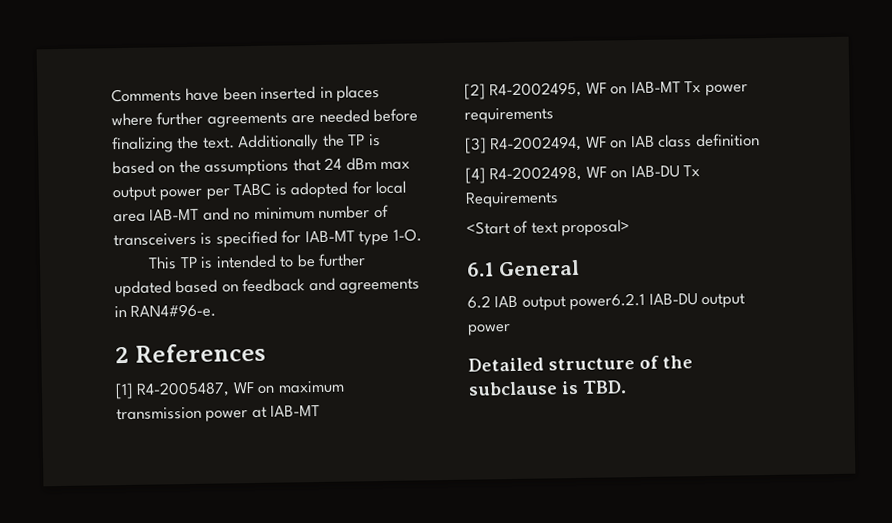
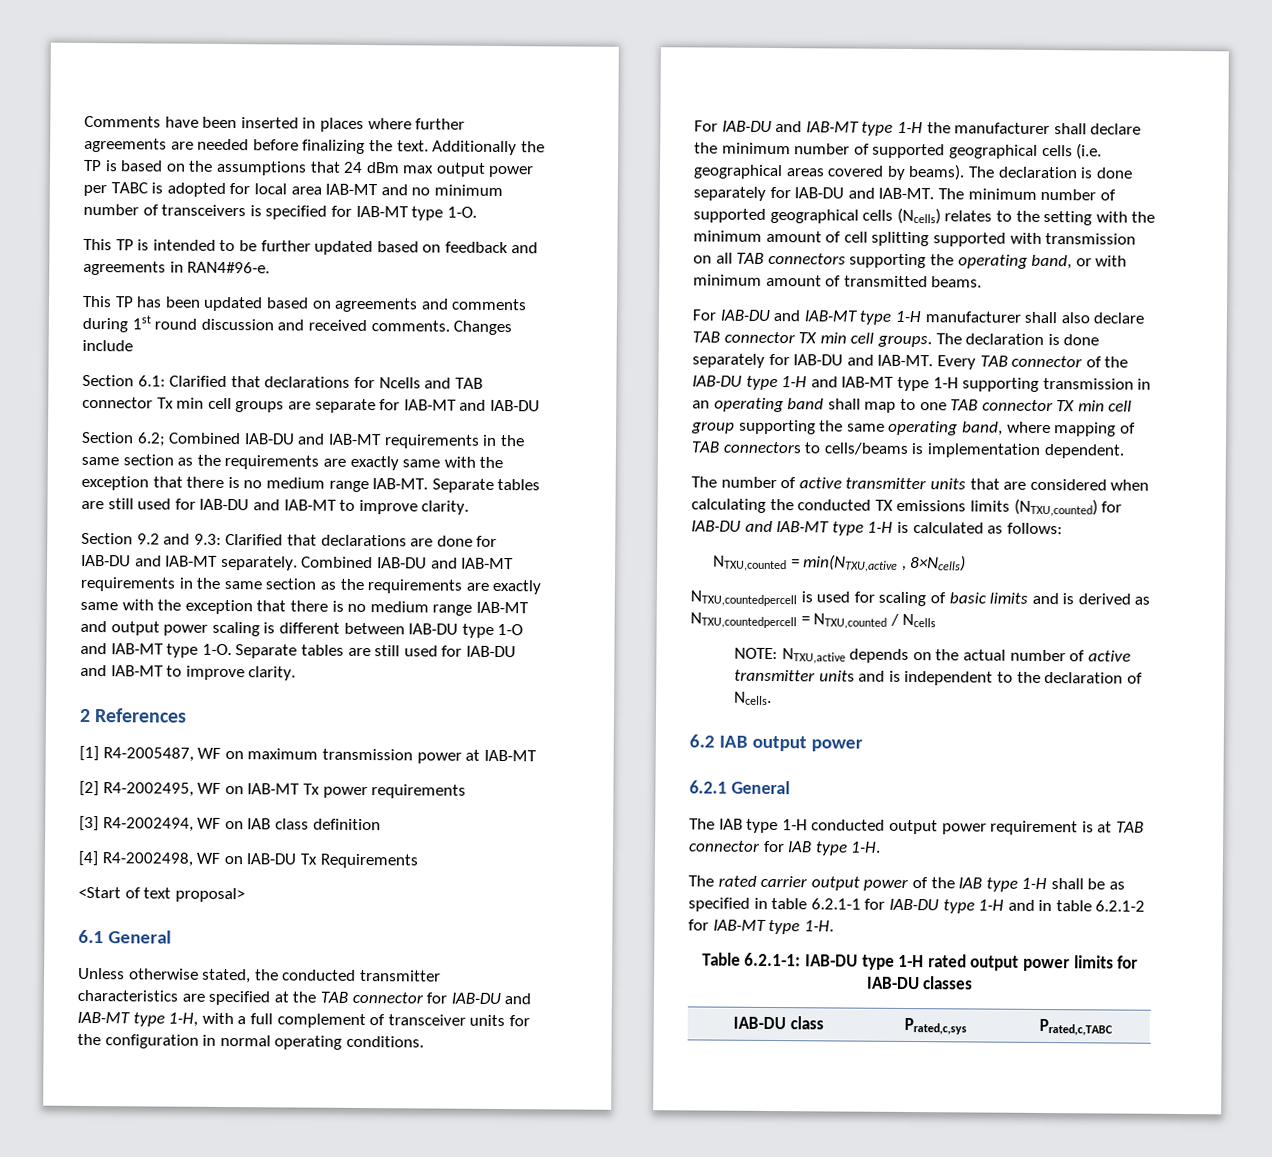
(217, 310) none -> [82,295,528,313] [82,315,513,336] [82,339,133,352] [82,374,483,389] [82,396,540,414] [81,431,525,449] [81,454,504,471] [81,475,541,493] [81,498,470,515] [81,532,498,547] [81,554,515,571] [80,576,542,595] [80,599,529,616] [80,620,524,638] [80,642,516,659] [80,664,297,681] // This TP has been updated based on agreements and comments during 1st round discussion and received comments. Changes include // Section 6.1: Clarified that declarations for Ncells and TAB connector Tx min cell groups are separate for IAB-MT and IAB-DU // Section 6.2; Combined IAB-DU and IAB-MT requirements in the same section as the requirements are exactly same with the exception that there is no medium range IAB-MT. Separate tables are still used for IAB-DU and IAB-MT to improve clarity. // Section 9.2 and 9.3: Clarified that declarations are done for IAB-DU and IAB-MT separately. Combined IAB-DU and IAB-MT requirements in the same section as the requirements are exactly same with the exception that there is no medium range IAB-MT and output power scaling is different between IAB-DU type 1-O and IAB-MT type 1-O. Separate tables are still used for IAB-DU and IAB-MT to improve clarity.
[467,292,746,311] [467,324,511,336] [468,355,693,372] [468,380,627,396] 6.2 IAB output power6.2.1 IAB-DU output power // Detailed structure of the subclause is TBD. -> [78,967,441,984] [77,989,532,1006] [77,1011,530,1029] [77,1033,424,1050] [694,120,1142,136] [694,142,1103,160] [693,163,1133,181] [693,186,1116,201] [693,207,1156,226] [693,230,1137,247] [693,252,1128,270] [693,274,983,288] [692,309,1145,325] [692,331,1100,348] [692,353,1129,370] [692,375,1152,392] [692,397,1133,413] [691,419,1136,437] [691,441,1124,459] [691,476,1150,491] [691,498,1123,517] [691,520,1063,536] [713,554,967,572] [690,590,1151,607] [690,612,937,629] [734,647,1131,664] [734,669,1143,686] [734,691,773,706] [689,734,863,752] [689,780,790,795] [689,818,1144,836] [689,840,882,856] [688,875,1126,892] [688,897,1146,914] [688,919,834,935] [701,952,1139,972] [865,976,974,990] [733,1016,824,1030] [903,1017,967,1035] [1039,1018,1113,1036] Unless otherwise stated, the conducted transmitter characteristics are specified at the TAB connector for IAB-DU and IAB-MT type 1-H, with a full complement of transceiver units for the configuration in normal operating conditions. // For IAB-DU and IAB-MT type 1-H the manufacturer shall declare the minimum number of supported geographical cells (i.e. geographical areas covered by beams). The declaration is done separately for IAB-DU and IAB-MT. The minimum number of supported geographical cells (Ncells) relates to the setting with the minimum amount of cell splitting supported with transmission on all TAB connectors supporting the operating band, or with minimum amount of transmitted beams. // For IAB-DU and IAB-MT type 1-H manufacturer shall also declare TAB connector TX min cell groups. The declaration is done separately for IAB-DU and IAB-MT. Every TAB connector of the IAB-DU type 1-H and IAB-MT type 1-H supporting transmission in an operating band shall map to one TAB connector TX min cell group supporting the same operating band, where mapping of TAB connectors to cells/beams is implementation dependent. // The number of active transmitter units that are considered when calculating the conducted TX emissions limits (NTXU,counted) for IAB-DU and IAB-MT type 1-H is calculated as follows: // NTXU,counted = min(NTXU,active , 8×Ncells) // NTXU,countedpercell is used for scaling of basic limits and is derived as NTXU,countedpercell = NTXU,counted / Ncells // NOTE: NTXU,active depends on the actual number of active transmitter units and is independent to the declaration of Ncells. // 6.2 IAB output power // 6.2.1 General // The IAB type 1-H conducted output power requirement is at TAB connector for IAB type 1-H. // The rated carrier output power of the IAB type 1-H shall be as specified in table 6.2.1-1 for IAB-DU type 1-H and in table 6.2.1-2 for IAB-MT type 1-H. // Table 6.2.1-1: IAB-DU type 1-H rated output power limits for IAB-DU classes // IAB-DU class | Prated,c,sys | Prated,c,TABC

